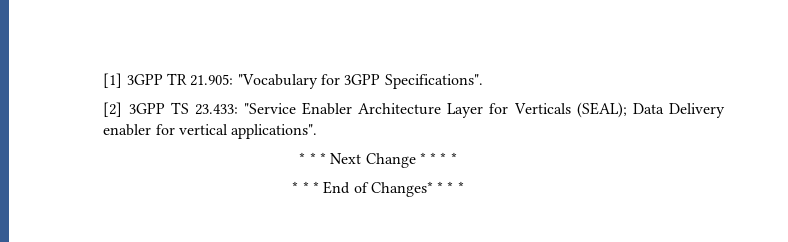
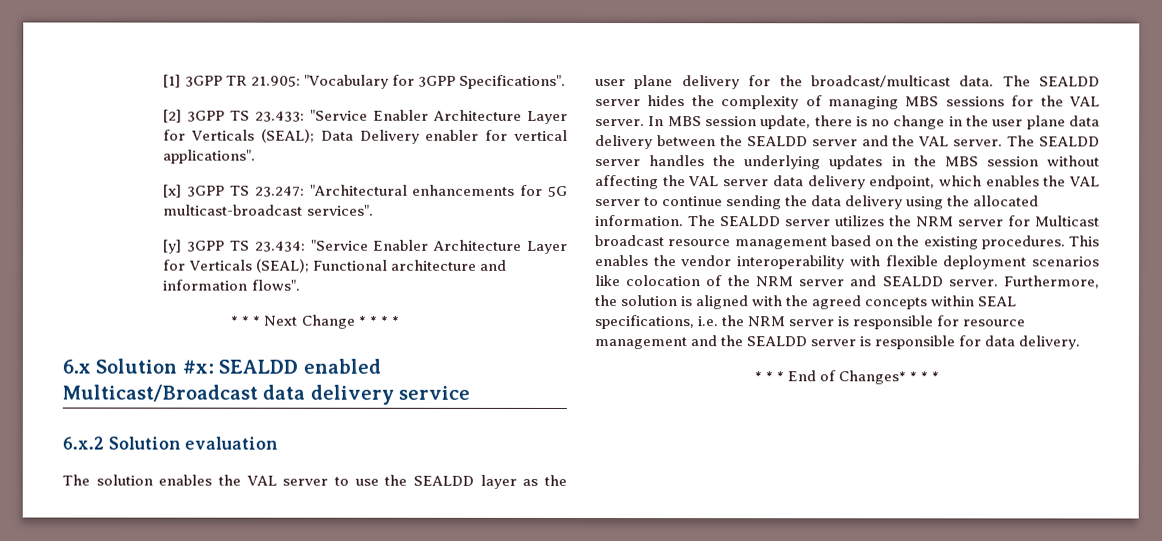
(318, 131) none -> [163,184,569,198] [163,204,374,216] [163,239,569,254] [162,258,507,273] [162,279,300,291] // [x] 3GPP TS 23.247: "Architectural enhancements for 5G multicast-broadcast services". // [y] 3GPP TS 23.434: "Service Enabler Architecture Layer for Verticals (SEAL); Functional architecture and information flows".
(457, 158) none -> [62,358,381,374] [62,384,471,405] [62,436,279,450] [62,474,568,489] [595,75,1100,90] [595,95,1100,110] [595,115,1100,130] [595,135,1100,150] [595,155,1100,170] [595,175,1100,190] [595,195,1040,210] [595,215,1100,227] [595,235,1100,250] [595,255,1100,270] [594,275,1099,289] [594,295,1017,310] [594,315,1026,330] [594,335,1081,350] // 6.x Solution #x: SEALDD enabled Multicast/Broadcast data delivery service // 6.x.2 Solution evaluation // The solution enables the VAL server to use the SEALDD layer as the user plane delivery for the broadcast/multicast data. The SEALDD server hides the complexity of managing MBS sessions for the VAL server. In MBS session update, there is no change in the user plane data delivery between the SEALDD server and the VAL server. The SEALDD server handles the underlying updates in the MBS session without affecting the VAL server data delivery endpoint, which enables the VAL server to continue sending the data delivery using the allocated information. The SEALDD server utilizes the NRM server for Multicast broadcast resource management based on the existing procedures. This enables the vendor interoperability with flexible deployment scenarios like colocation of the NRM server and SEALDD server. Furthermore, the solution is aligned with the agreed concepts within SEAL specifications, i.e. the NRM server is responsible for resource management and the SEALDD server is responsible for data delivery.

